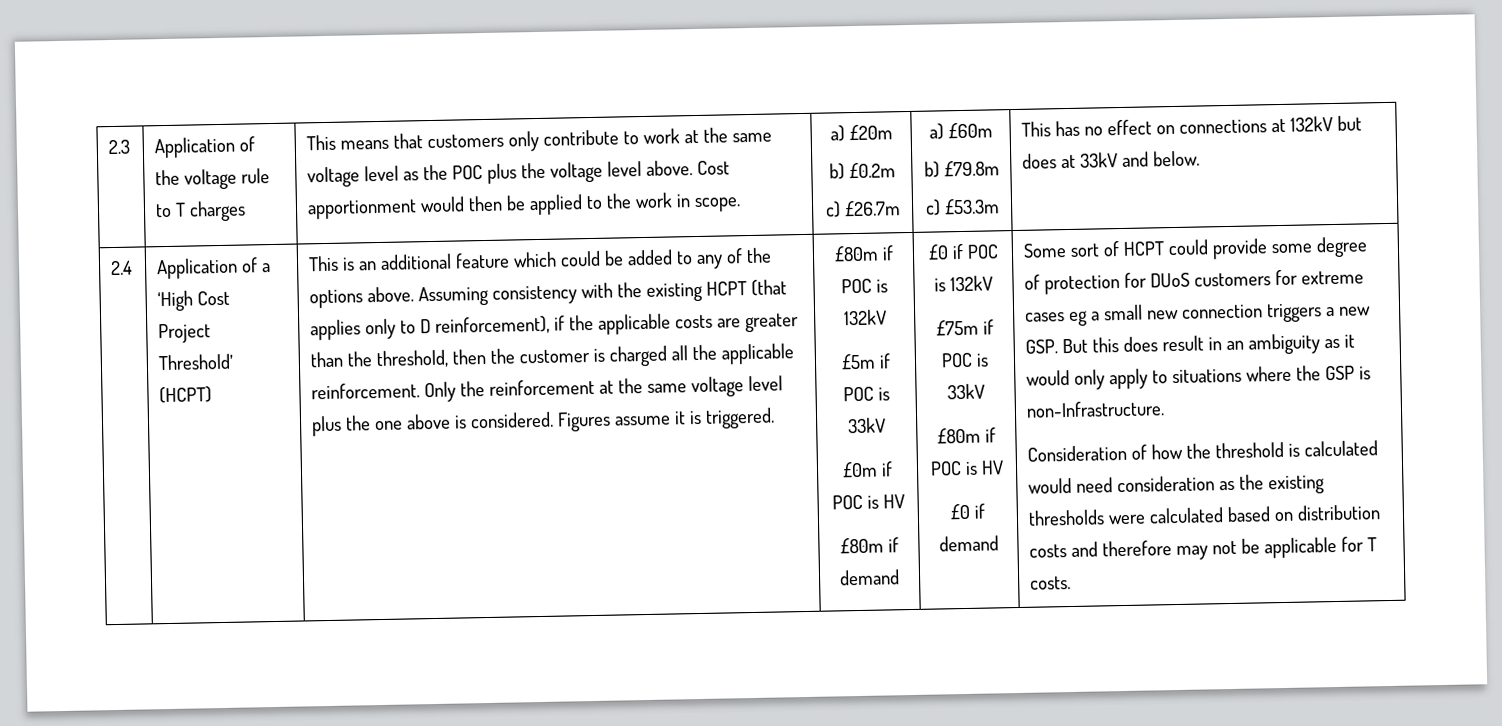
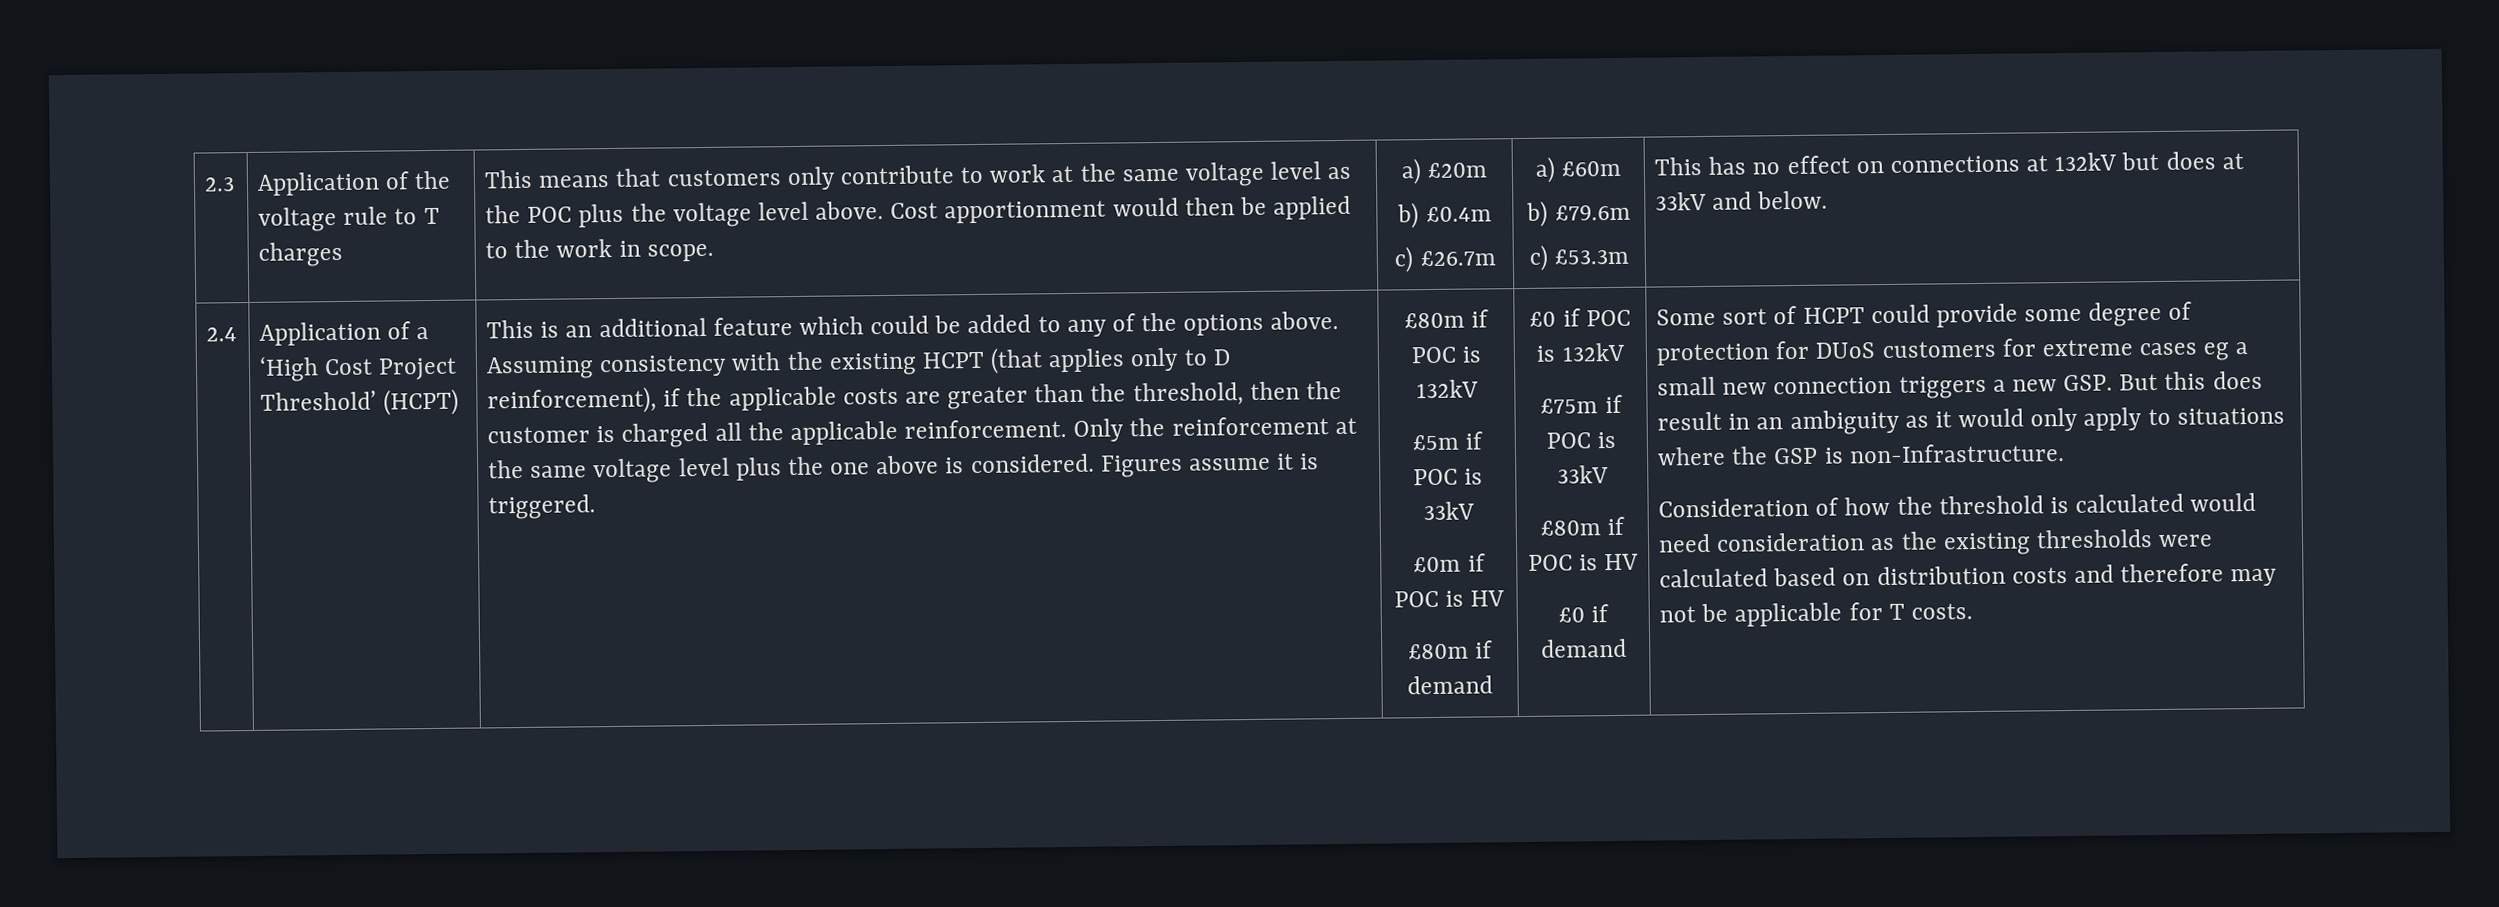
[848,162,896,179] £0.2m -> [1425,206,1492,223] £0.4m
[943,160,1000,177] £79.8m -> [1554,204,1631,221] £79.6m

